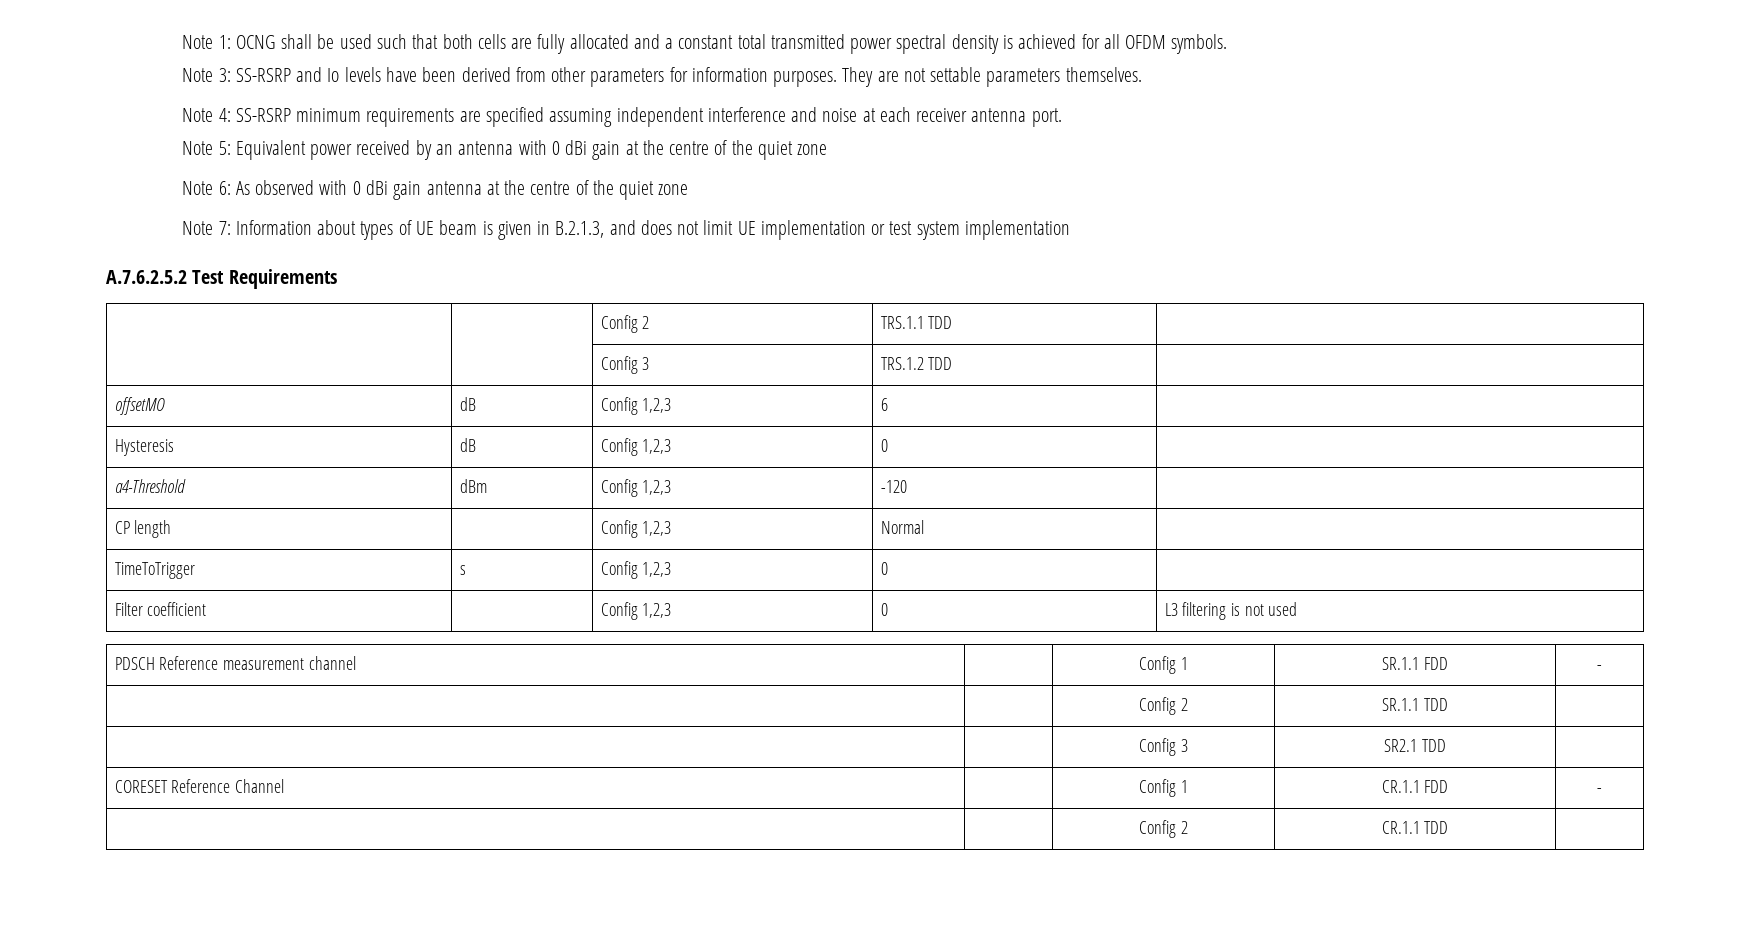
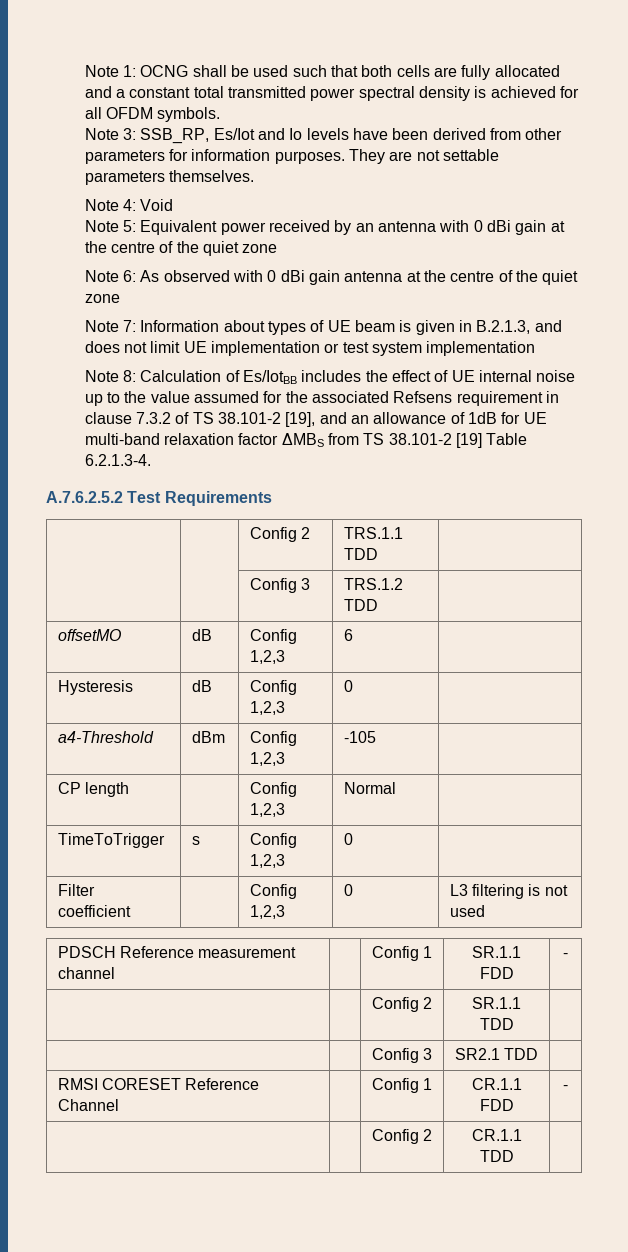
[235,68,291,82] SS-RSRP -> [140,128,255,144] SSB_RP, Es/Iot
[235,107,1062,127] SS-RSRP minimum requirements are specified assuming independent interference and noise at each receiver antenna port. -> [140,199,174,211] Void
(1070, 230) none -> [84,370,576,384] [84,391,559,406] [84,412,547,427] [84,433,528,448] [84,454,151,466] // Note 8: Calculation of Es/IotBB includes the effect of UE internal noise up to the value assumed for the associated Refsens requirement in clause 7.3.2 of TS 38.101-2 [19], and an allowance of 1dB for UE multi-band relaxation factor ΔMBS from TS 38.101-2 [19] Table 6.2.1.3-4.
[880,480,907,493] -120 -> [343,731,376,743] -105
(1446, 745) none -> [57,1078,98,1090] RMSI

